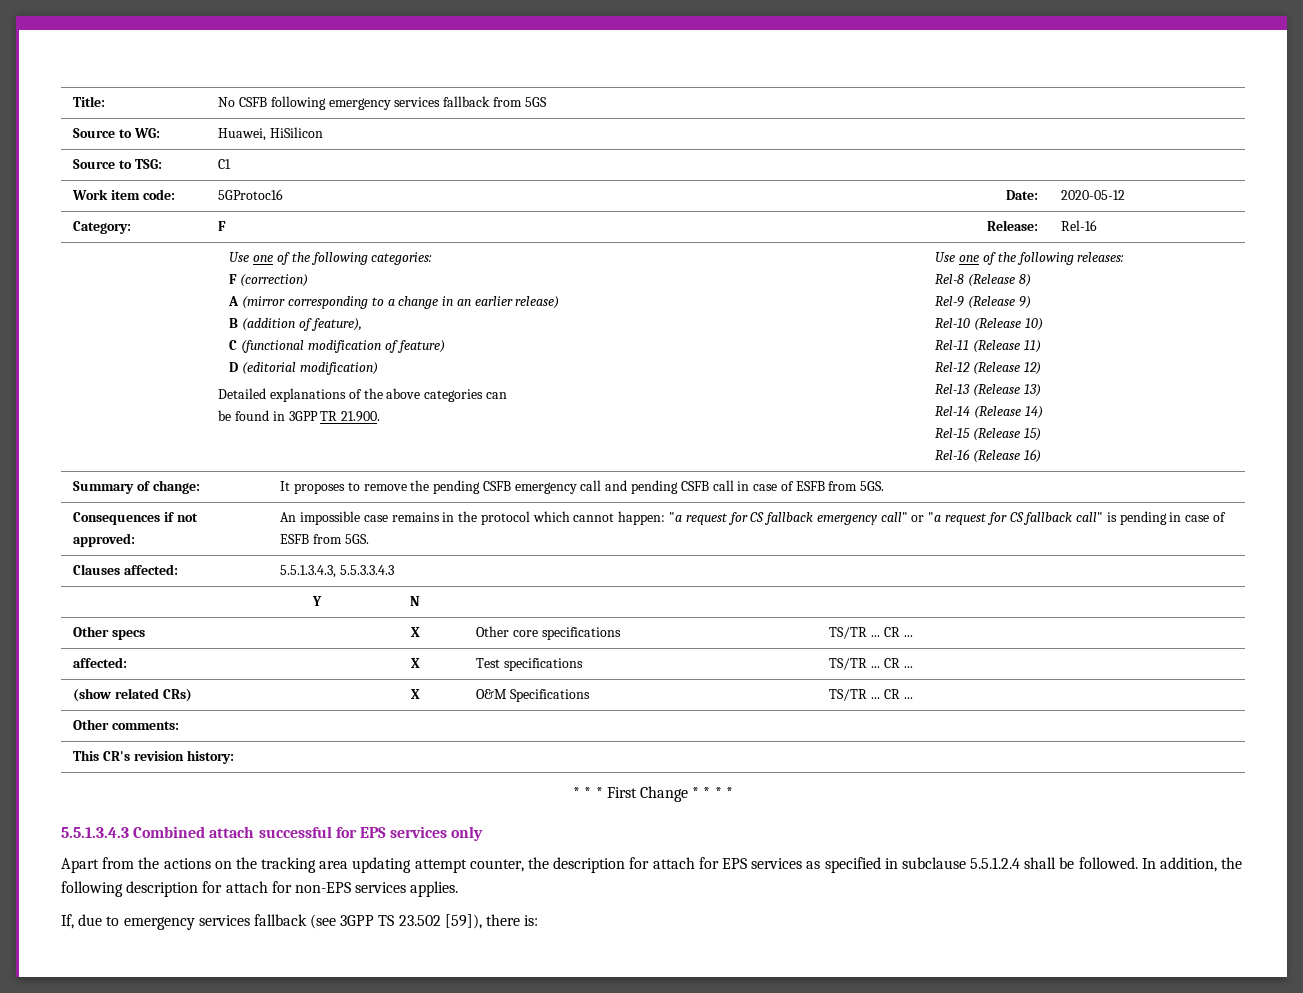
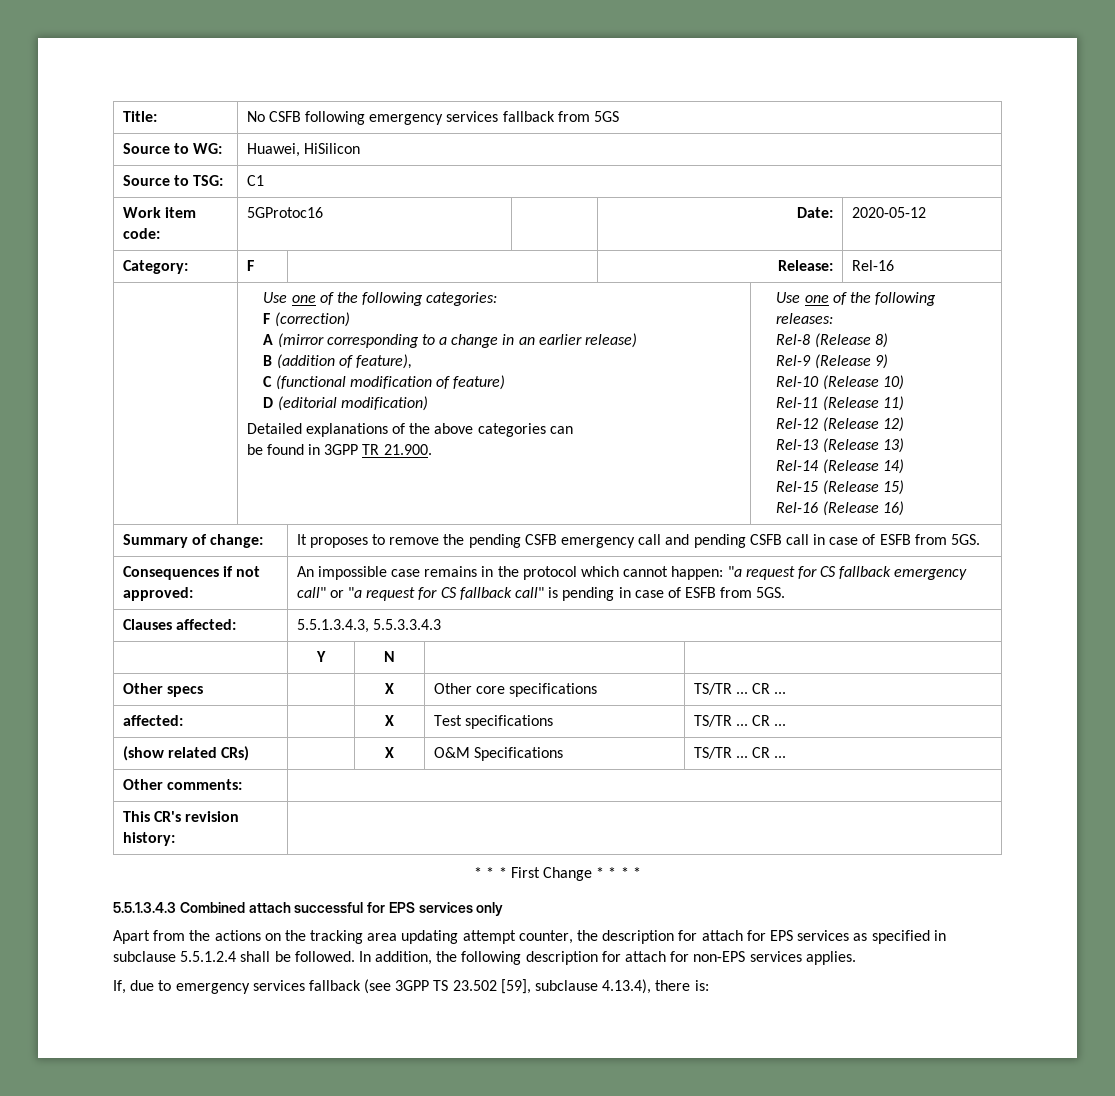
[444,914,482,929] [59]), -> [500,979,652,994] [59], subclause 4.13.4),

